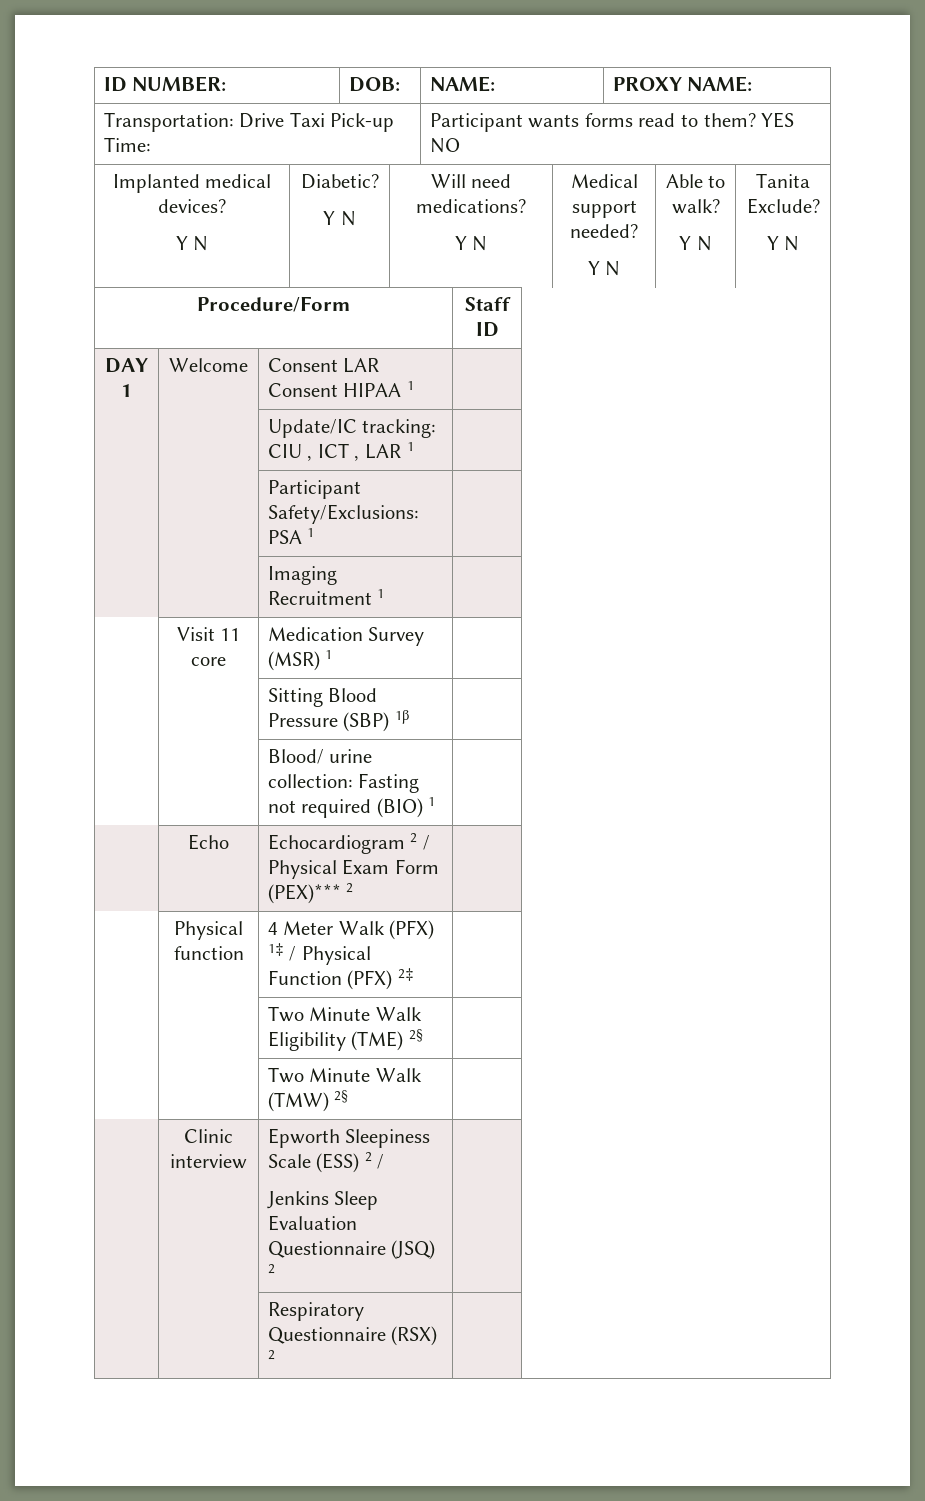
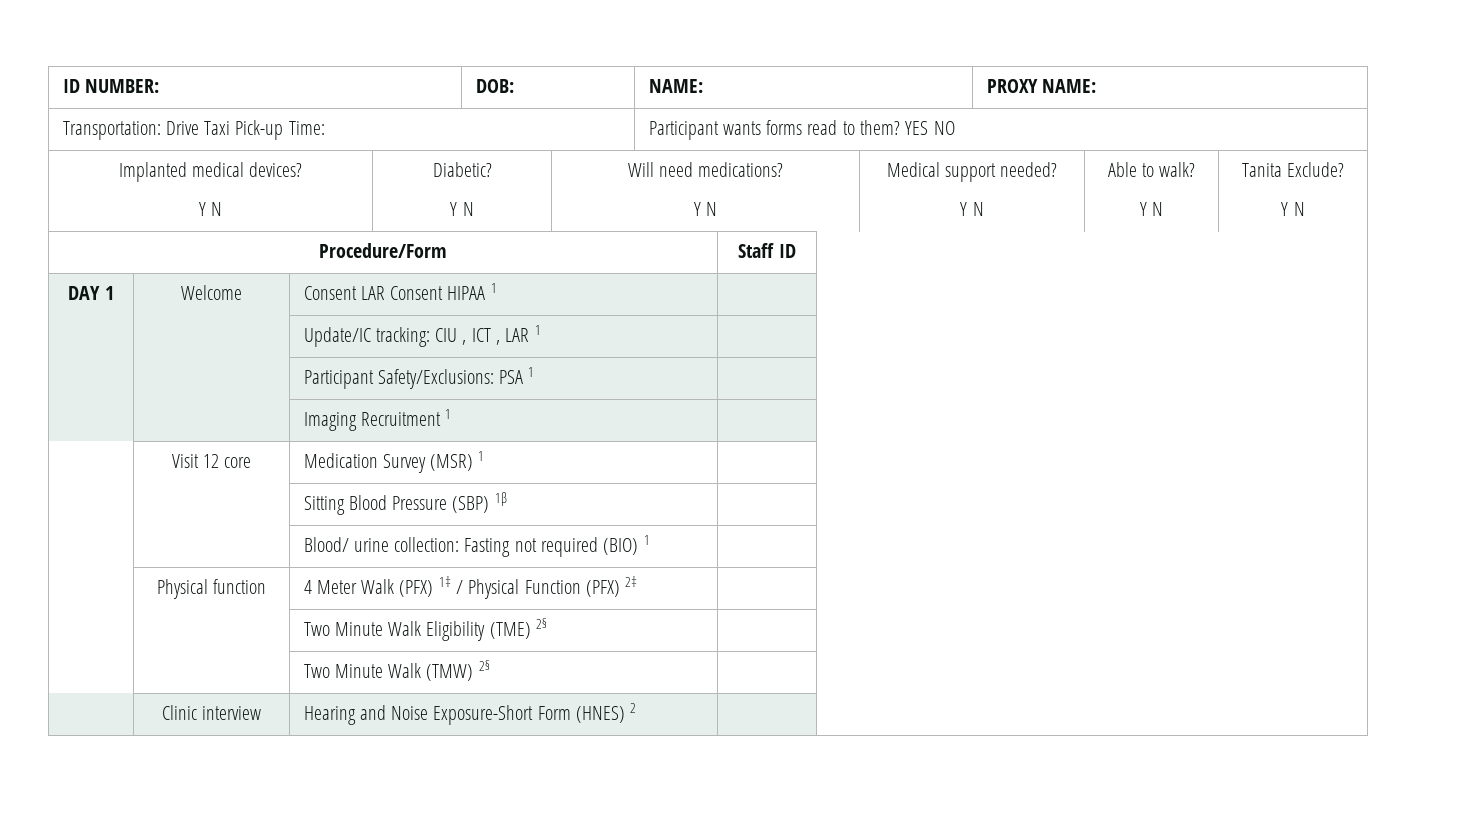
[220,628,241,641] 11 -> [203,454,219,468] 12
[188,834,229,850] [267,833,430,854] [267,859,439,879] [267,883,354,904] // | Echo | Echocardiogram 2 / Physical Exam Form (PEX)*** 2 | | -> (650, 540) none
[267,1128,431,1148] [267,1152,385,1173] [266,1191,379,1210] [267,1215,357,1231] [267,1240,436,1260] [267,1264,275,1274] [267,1302,364,1321] [267,1326,438,1346] Epworth Sleepiness Scale (ESS) 2 / // Jenkins Sleep Evaluation Questionnaire (JSQ) 2 | | // | | Respiratory Questionnaire (RSX) -> [303,705,625,725] Hearing and Noise Exposure-Short Form (HNES)

